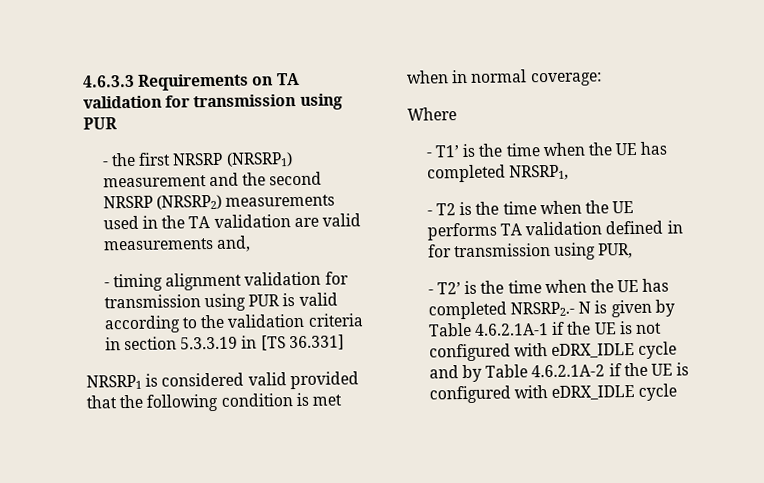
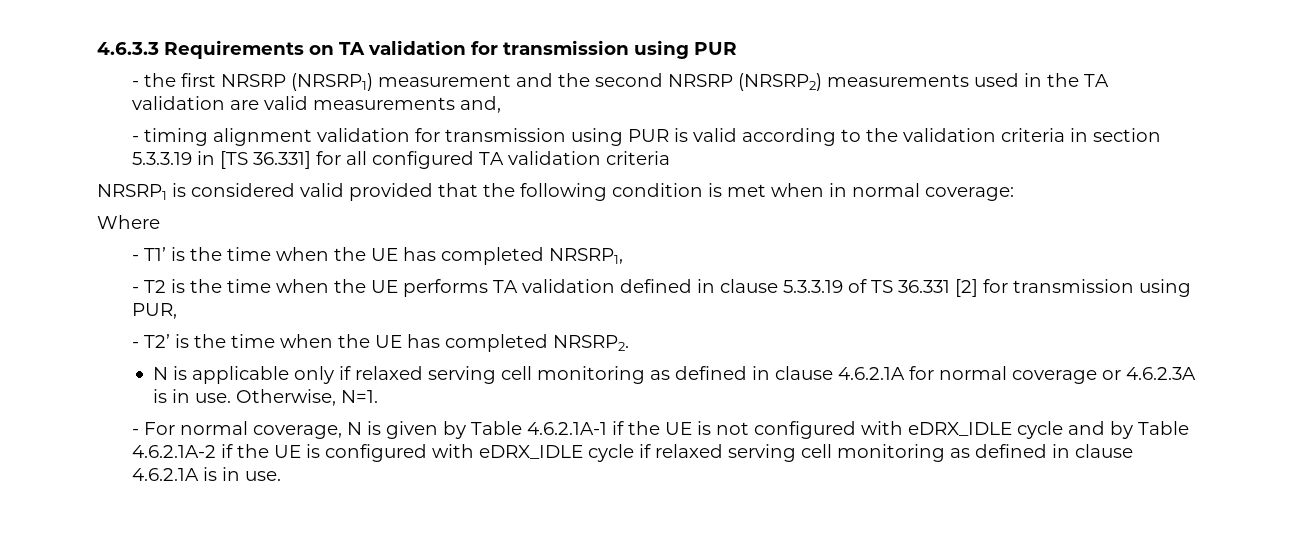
(345, 342) none -> [316,151,671,169] for all configured TA validation criteria
(683, 227) none -> [720,279,979,297] clause 5.3.3.19 of TS 36.331 [2]
[510,301,576,317] NRSRP2.- -> [553,335,630,351] [152,366,1196,384] [152,389,378,406] [132,421,343,439] NRSRP2. // N is applicable only if relaxed serving cell monitoring as defined in clause 4.6.2.1A for normal coverage or 4.6.2.3A is in use. Otherwise, N=1. // - For normal coverage,
(678, 392) none -> [639,444,1134,462] [132,467,282,481] if relaxed serving cell monitoring as defined in clause 4.6.2.1A is in use.

